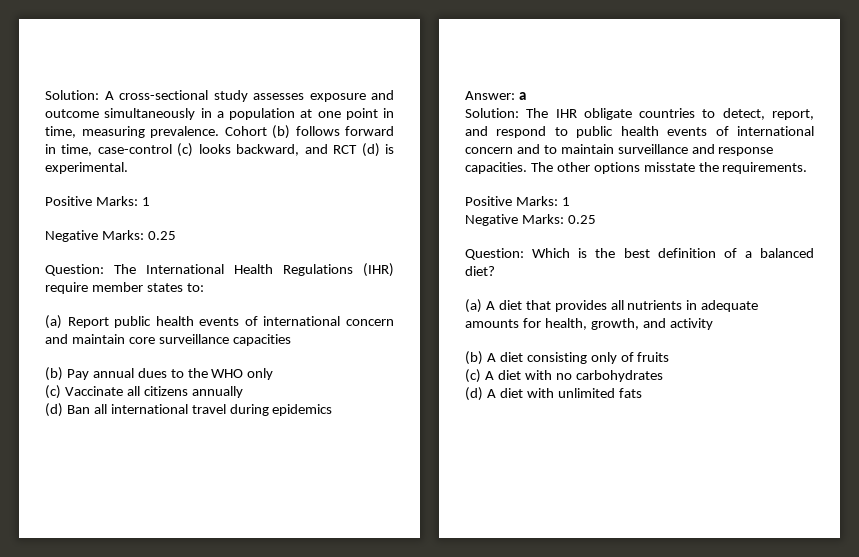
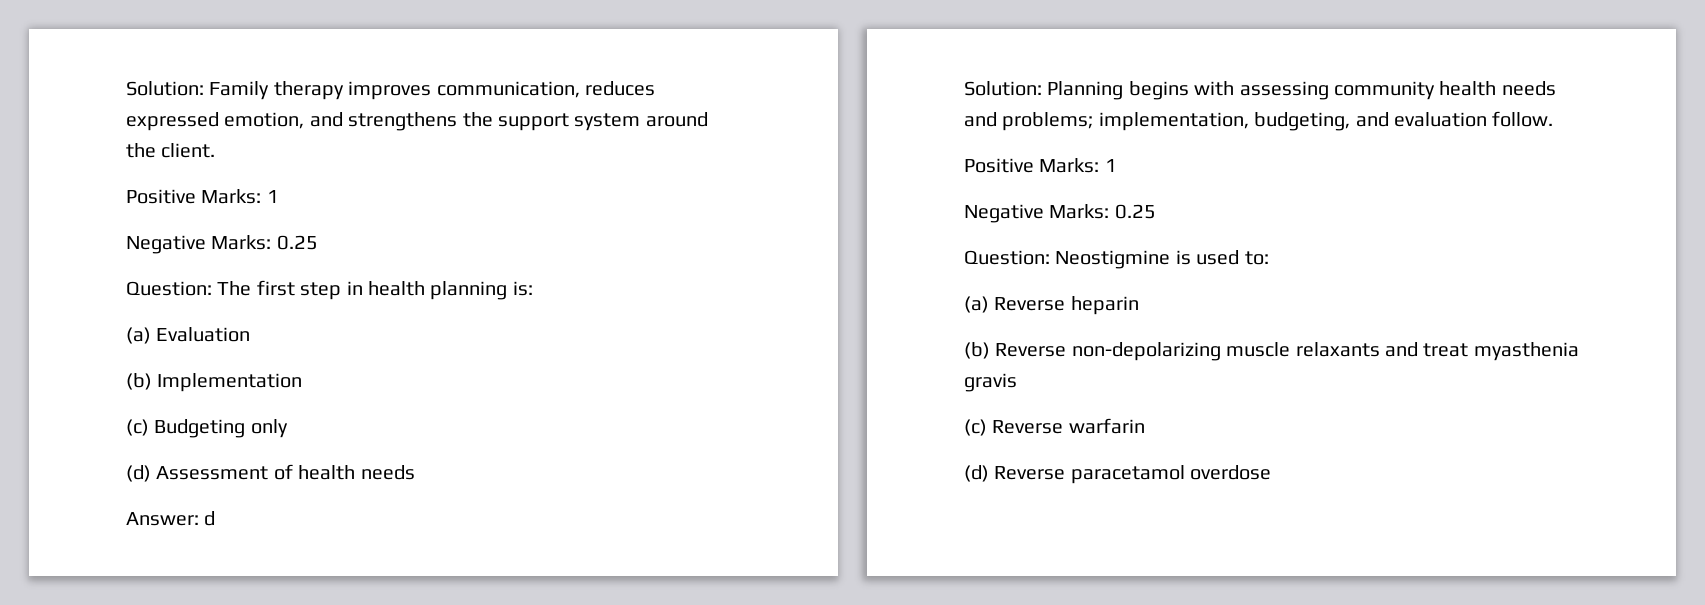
[45,90,394,102] [45,108,394,120] [45,125,394,139] [45,143,395,157] [45,162,128,174] Solution: A cross-sectional study assesses exposure and outcome simultaneously in a population at one point in time, measuring prevalence. Cohort (b) follows forward in time, case-control (c) looks backward, and RCT (d) is experimental. -> [126,81,655,100] [126,112,708,131] [126,143,216,158] Solution: Family therapy improves communication, reduces expressed emotion, and strengthens the support system around the client.
[146,263,394,277] [45,282,204,294] [45,315,394,329] [45,334,291,346] [45,367,274,381] [45,385,243,399] [45,403,333,417] International Health Regulations (IHR) require member states to: // (a) Report public health events of international concern and maintain core surveillance capacities // (b) Pay annual dues to the WHO only // (c) Vaccinate all citizens annually // (d) Ban all international travel during epidemics -> [256,280,533,300] [126,327,251,344] [126,373,303,392] [126,419,288,438] [126,464,415,482] first step in health planning is: // (a) Evaluation // (b) Implementation // (c) Budgeting only // (d) Assessment of health needs
[518,92,526,100] [465,108,814,120] [465,126,814,138] [465,144,774,156] [465,162,808,174] [465,196,570,206] [465,214,596,226] [465,248,814,260] [465,266,495,276] [465,299,759,313] [465,318,713,330] [465,351,670,365] [465,369,663,383] [465,387,642,401] a // Solution: The IHR obligate countries to detect, report, and respond to public health events of international concern and to maintain surveillance and response capacities. The other options misstate the requirements. // Positive Marks: 1 // Negative Marks: 0.25 // Question: Which is the best definition of a balanced diet? // (a) A diet that provides all nutrients in adequate amounts for health, growth, and activity // (b) A diet consisting only of fruits // (c) A diet with no carbohydrates // (d) A diet with unlimited fats -> [204,511,216,526] [964,81,1556,100] [964,111,1554,131] [964,158,1117,173] [964,204,1156,223] [964,250,1269,269] [964,296,1139,315] [964,342,1579,361] [964,373,1017,392] [964,418,1145,436] [964,465,1272,484] d // Solution: Planning begins with assessing community health needs and problems; implementation, budgeting, and evaluation follow. // Positive Marks: 1 // Negative Marks: 0.25 // Question: Neostigmine is used to: // (a) Reverse heparin // (b) Reverse non-depolarizing muscle relaxants and treat myasthenia gravis // (c) Reverse warfarin // (d) Reverse paracetamol overdose

